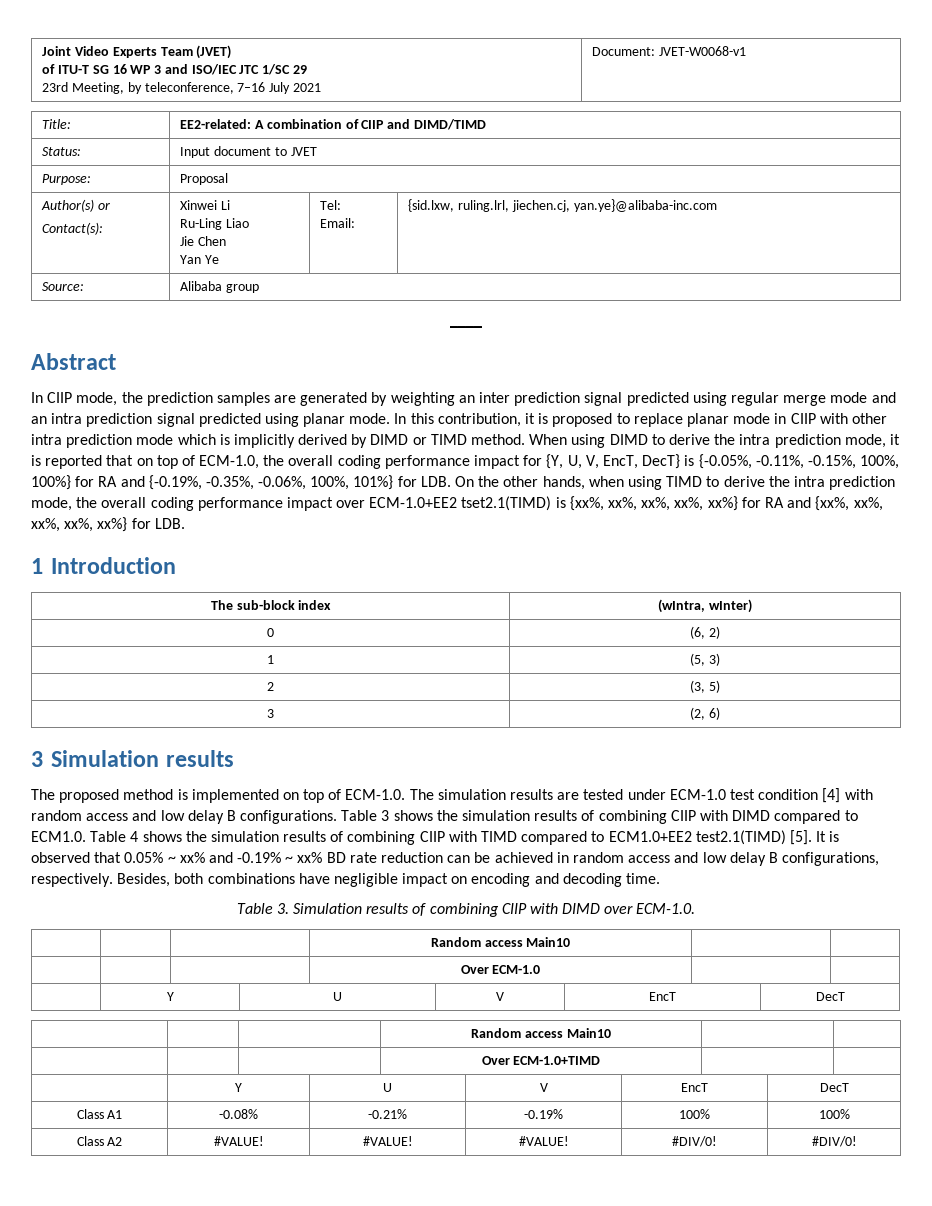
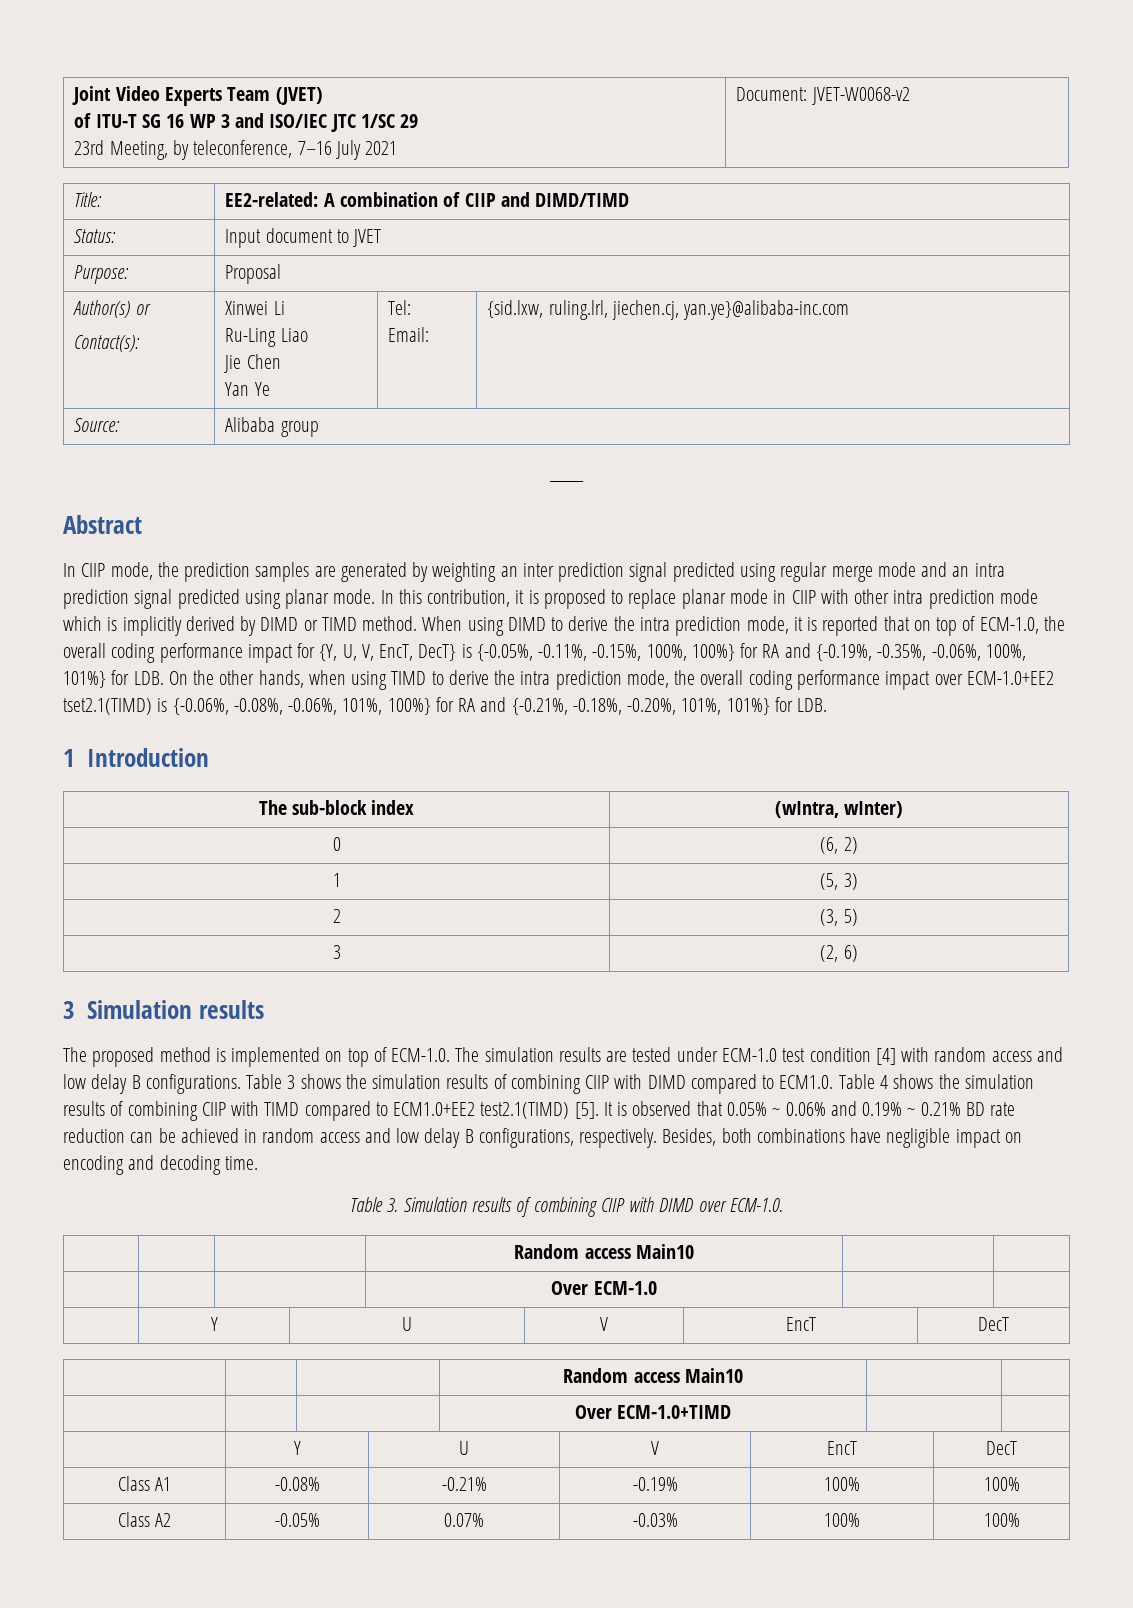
[658,46,746,56] JVET-W0068-v1 -> [811,87,910,105] JVET-W0068-v2
[569,496,883,511] [31,517,128,532] {xx%, xx%, xx%, xx%, xx%} for RA and {xx%, xx%, xx%, xx%, xx%} -> [172,697,770,715] {-0.06%, -0.08%, -0.06%, 101%, 100%} for RA and {-0.21%, -0.18%, -0.20%, 101%, 101%}
[179,852,323,863] xx% and -0.19% ~ xx% -> [785,1101,961,1116] 0.06% and 0.19% ~ 0.21%
[213,1136,264,1146] [362,1136,413,1146] [518,1136,569,1146] [672,1136,717,1147] [811,1136,857,1147] #VALUE! | #VALUE! | #VALUE! | #DIV/0! | #DIV/0! -> [274,1513,320,1527] [444,1513,484,1527] [632,1513,678,1527] [823,1513,860,1527] [983,1513,1020,1527] -0.05% | 0.07% | -0.03% | 100% | 100%

